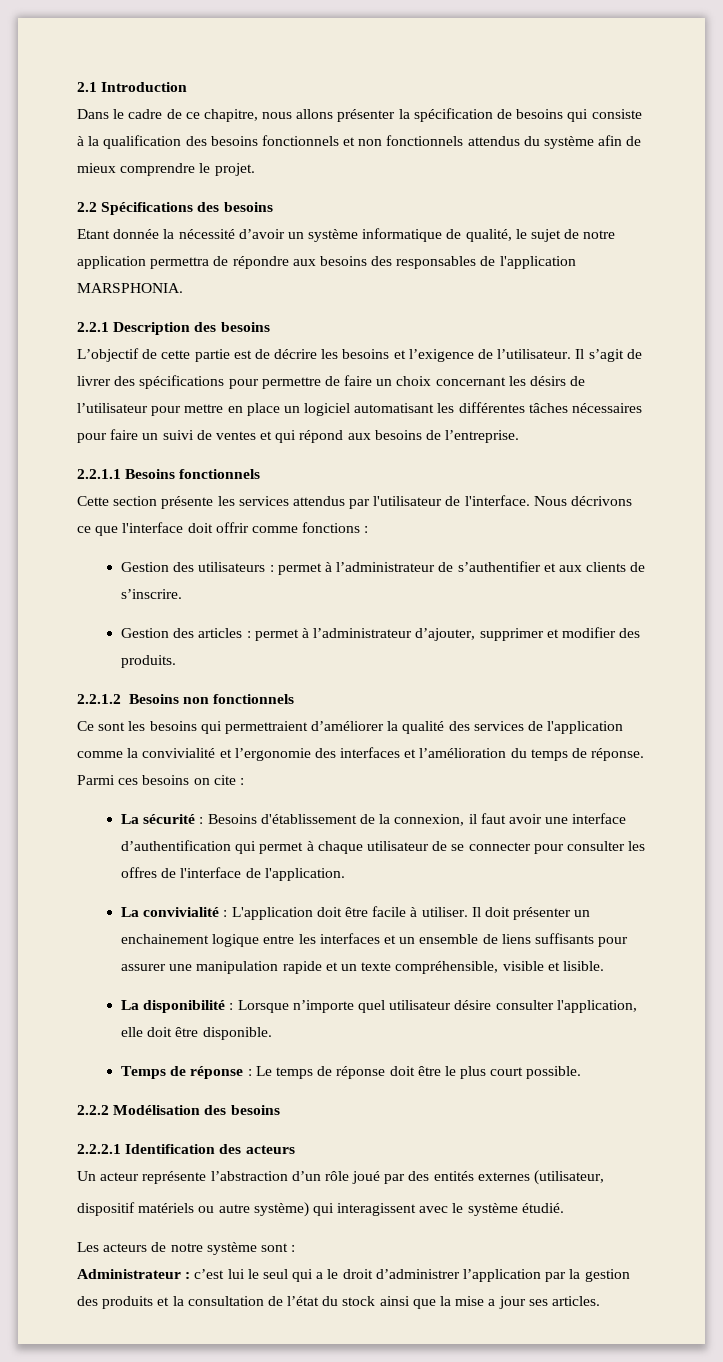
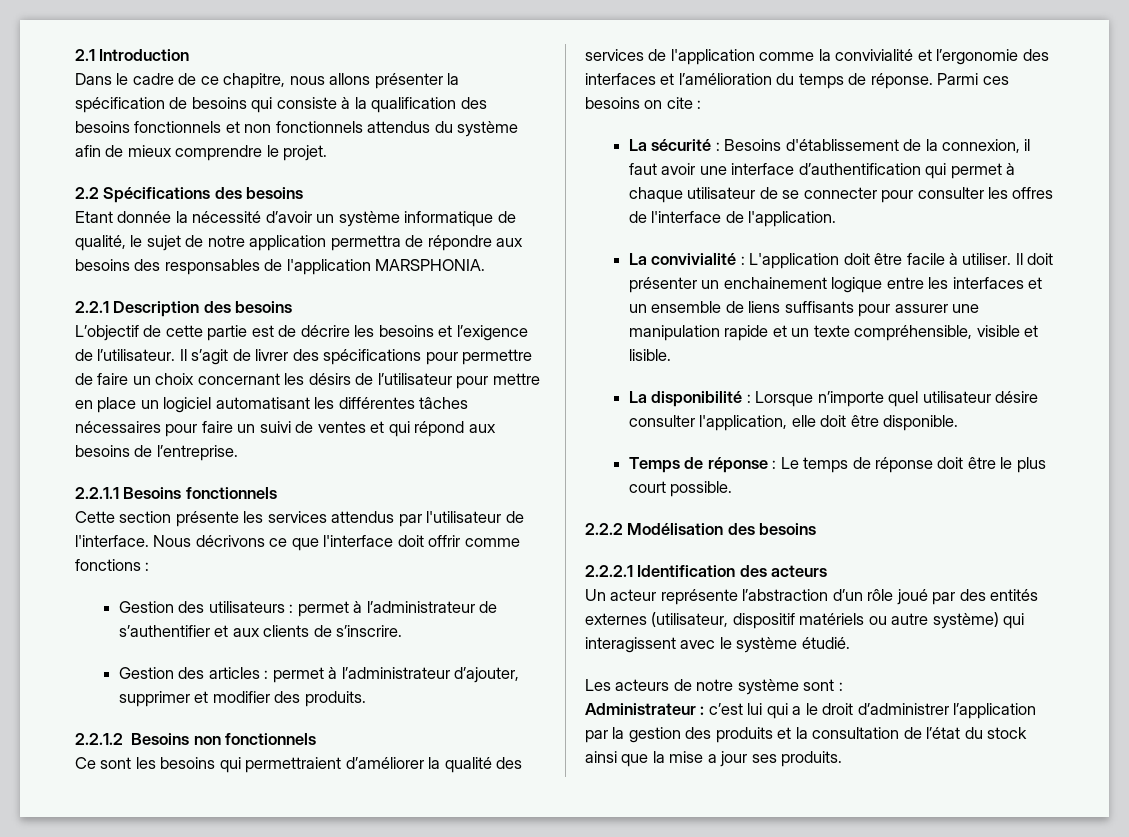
(605, 1177) // -> (729, 619) none
[247,1269,288,1279] le seul -> (763, 709) none
[551,1296,600,1306] articles. -> [781,751,843,767] produits.

